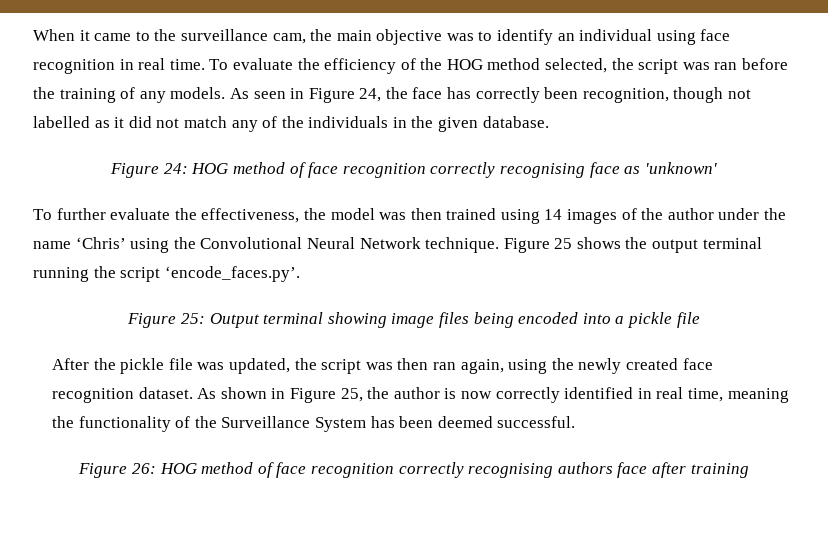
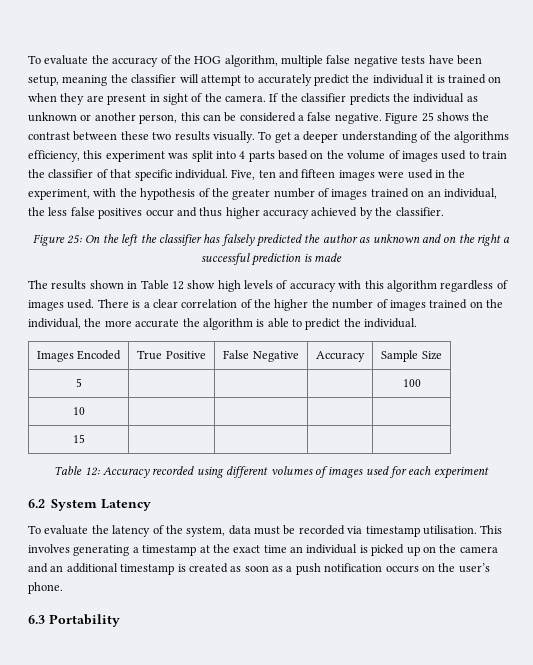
[33,29,731,45] [33,58,397,74] When it came to the surveillance cam, the main objective was to identify an individual using face recognition in real time. To evaluate the efficiency -> [28,55,159,67] To evaluate the accuracy
[487,58,789,74] [33,87,752,103] [33,116,549,132] [110,162,717,178] [33,208,787,224] [33,237,762,253] [33,266,300,282] [127,312,700,328] [52,358,713,374] [52,387,789,403] [52,416,576,432] [78,462,749,478] method selected, the script was ran before the training of any models. As seen in Figure 24, the face has correctly been recognition, though not labelled as it did not match any of the individuals in the given database. // Figure 24: HOG method of face recognition correctly recognising face as 'unknown' // To further evaluate the effectiveness, the model was then trained using 14 images of the author under the name ‘Chris’ using the Convolutional Neural Network technique. Figure 25 shows the output terminal running the script ‘encode_faces.py’. // Figure 25: Output terminal showing image files being encoded into a pickle file // After the pickle file was updated, the script was then ran again, using the newly created face recognition dataset. As shown in Figure 25, the author is now correctly identified in real time, meaning the functionality of the Surveillance System has been deemed successful. // Figure 26: HOG method of face recognition correctly recognising authors face after training -> [224,55,482,67] [28,74,502,86] [28,93,478,105] [28,112,490,124] [28,131,509,143] [28,150,507,162] [28,169,466,181] [28,188,497,200] [28,207,444,219] [32,234,511,247] [200,253,343,266] [28,280,508,292] [28,299,503,311] [28,318,418,330] [36,350,122,362] [137,350,206,360] [223,350,299,362] [316,351,365,362] [381,350,442,362] [75,378,82,387] [402,379,421,387] [72,407,85,415] [72,434,85,443] [54,466,489,479] [28,499,152,511] [28,525,503,537] [28,544,498,556] [28,563,490,575] [28,582,63,594] [28,614,120,627] algorithm, multiple false negative tests have been setup, meaning the classifier will attempt to accurately predict the individual it is trained on when they are present in sight of the camera. If the classifier predicts the individual as unknown or another person, this can be considered a false negative. Figure 25 shows the contrast between these two results visually. To get a deeper understanding of the algorithms efficiency, this experiment was split into 4 parts based on the volume of images used to train the classifier of that specific individual. Five, ten and fifteen images were used in the experiment, with the hypothesis of the greater number of images trained on an individual, the less false positives occur and thus higher accuracy achieved by the classifier. // Figure 25: On the left the classifier has falsely predicted the author as unknown and on the right a successful prediction is made // The results shown in Table 12 show high levels of accuracy with this algorithm regardless of images used. There is a clear correlation of the higher the number of images trained on the individual, the more accurate the algorithm is able to predict the individual. // Images Encoded | True Positive | False Negative | Accuracy | Sample Size // 5 | | | | 100 // 10 | | | | // 15 | | | | // Table 12: Accuracy recorded using different volumes of images used for each experiment // 6.2 System Latency // To evaluate the latency of the system, data must be recorded via timestamp utilisation. This involves generating a timestamp at the exact time an individual is picked up on the camera and an additional timestamp is created as soon as a push notification occurs on the user’s phone. // 6.3 Portability

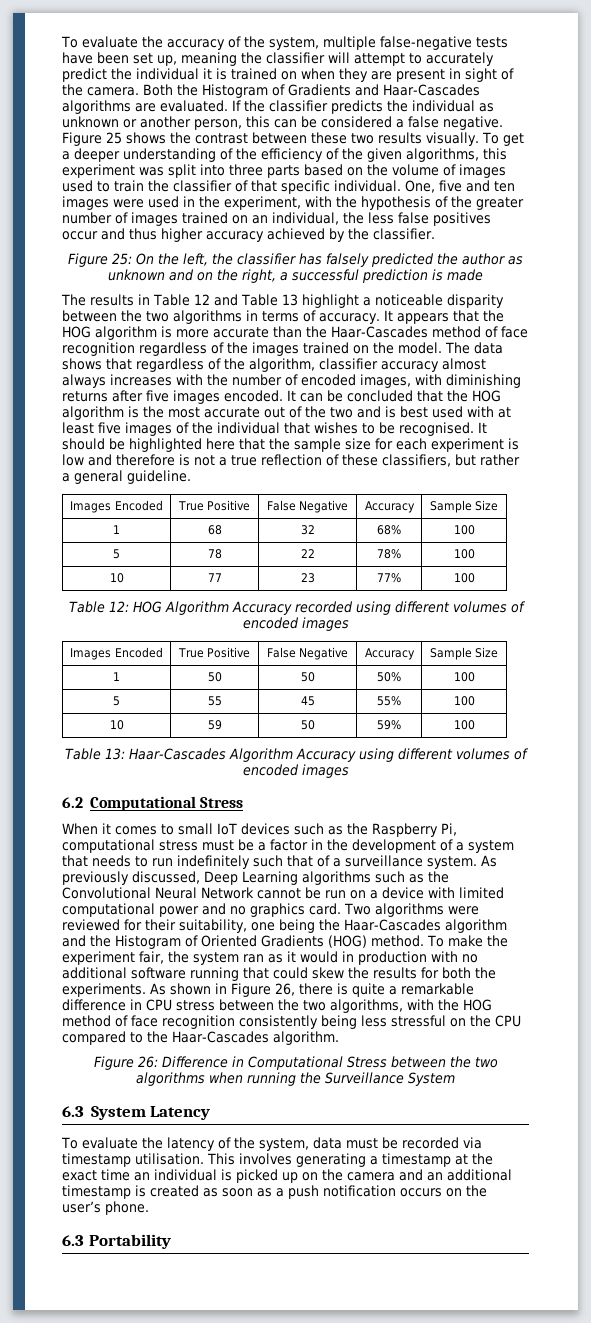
[194,55,398,67] HOG algorithm, multiple false negative -> [268,36,472,50] system, multiple false-negative
[28,75,59,86] setup, -> [133,53,177,66] set up,
(266, 98) none -> [143,84,480,98] [62,100,228,114] Both the Histogram of Gradients and Haar-Cascades algorithms are evaluated.
[453,131,509,143] [28,150,80,162] algorithms efficiency, -> [261,148,479,162] efficiency of the given algorithms,
[239,151,246,159] 4 -> [229,164,263,176] three
[231,169,336,180] Five, ten and fifteen -> [405,180,515,193] One, five and ten
[121,234,139,246] left -> [183,253,208,266] left,
[477,234,501,246] right -> [242,269,276,283] right,
[89,280,124,289] shown -> (134, 300) none
[187,280,508,292] [28,299,503,311] [28,318,418,330] [36,350,122,362] [137,350,206,360] [223,350,299,362] [316,351,365,362] [381,350,442,362] [75,378,82,387] [402,379,421,387] [72,407,85,415] [72,434,85,443] show high levels of accuracy with this algorithm regardless of images used. There is a clear correlation of the higher the number of images trained on the individual, the more accurate the algorithm is able to predict the individual. // Images Encoded | True Positive | False Negative | Accuracy | Sample Size // 5 | | | | 100 // 10 | | | | // 15 | | | | -> [213,294,504,308] [62,310,504,324] [62,326,528,340] [62,342,503,356] [62,358,486,372] [62,374,521,388] [62,390,501,404] [62,406,511,420] [62,422,487,436] [62,438,519,452] [62,454,520,467] [62,470,191,484] [70,500,163,513] [177,500,251,511] [266,500,349,513] [364,501,415,513] [429,500,499,513] [113,525,120,534] [207,525,222,535] [300,525,315,535] [377,525,401,535] [453,525,475,535] [113,549,120,559] [207,549,222,559] [300,549,315,558] [377,549,401,559] [453,549,475,559] [109,573,124,583] [207,573,222,582] [300,573,315,583] [377,573,401,583] [453,573,475,583] and Table 13 highlight a noticeable disparity between the two algorithms in terms of accuracy. It appears that the HOG algorithm is more accurate than the Haar-Cascades method of face recognition regardless of the images trained on the model. The data shows that regardless of the algorithm, classifier accuracy almost always increases with the number of encoded images, with diminishing returns after five images encoded. It can be concluded that the HOG algorithm is the most accurate out of the two and is best used with at least five images of the individual that wishes to be recognised. It should be highlighted here that the sample size for each experiment is low and therefore is not a true reflection of these classifiers, but rather a general guideline. // Images Encoded | True Positive | False Negative | Accuracy | Sample Size // 1 | 68 | 32 | 68% | 100 // 5 | 78 | 22 | 78% | 100 // 10 | 77 | 23 | 77% | 100
(100, 471) none -> [132,601,229,615] HOG Algorithm
[328,466,489,479] [28,499,45,508] images used for each experiment // 6.2 -> [242,617,349,631] [70,647,163,660] [177,647,251,658] [266,647,349,660] [364,648,415,660] [429,647,499,660] [113,672,120,681] [207,672,222,682] [300,672,315,682] [377,672,401,682] [453,672,475,682] [113,696,120,706] [207,696,222,706] [300,696,315,706] [377,696,401,706] [453,696,475,706] [109,720,124,730] [207,720,222,730] [300,720,315,730] [377,720,401,730] [453,720,475,730] [65,748,529,762] [242,764,349,778] [62,796,243,811] [62,823,457,837] [62,839,514,853] [62,855,497,869] [62,871,449,885] [62,887,504,899] [62,903,479,917] [62,919,507,933] [62,935,508,949] [62,951,478,965] [62,967,496,981] [62,983,474,997] [62,999,492,1013] [62,1015,521,1029] [62,1031,339,1045] [93,1056,498,1070] [136,1072,455,1086] [62,1106,84,1117] encoded images // Images Encoded | True Positive | False Negative | Accuracy | Sample Size // 1 | 50 | 50 | 50% | 100 // 5 | 55 | 45 | 55% | 100 // 10 | 59 | 50 | 59% | 100 // Table 13: Haar-Cascades Algorithm Accuracy using different volumes of encoded images // 6.2 Computational Stress // When it comes to small IoT devices such as the Raspberry Pi, computational stress must be a factor in the development of a system that needs to run indefinitely such that of a surveillance system. As previously discussed, Deep Learning algorithms such as the Convolutional Neural Network cannot be run on a device with limited computational power and no graphics card. Two algorithms were reviewed for their suitability, one being the Haar-Cascades algorithm and the Histogram of Oriented Gradients (HOG) method. To make the experiment fair, the system ran as it would in production with no additional software running that could skew the results for both the experiments. As shown in Figure 26, there is quite a remarkable difference in CPU stress between the two algorithms, with the HOG method of face recognition consistently being less stressful on the CPU compared to the Haar-Cascades algorithm. // Figure 26: Difference in Computational Stress between the two algorithms when running the Surveillance System // 6.3

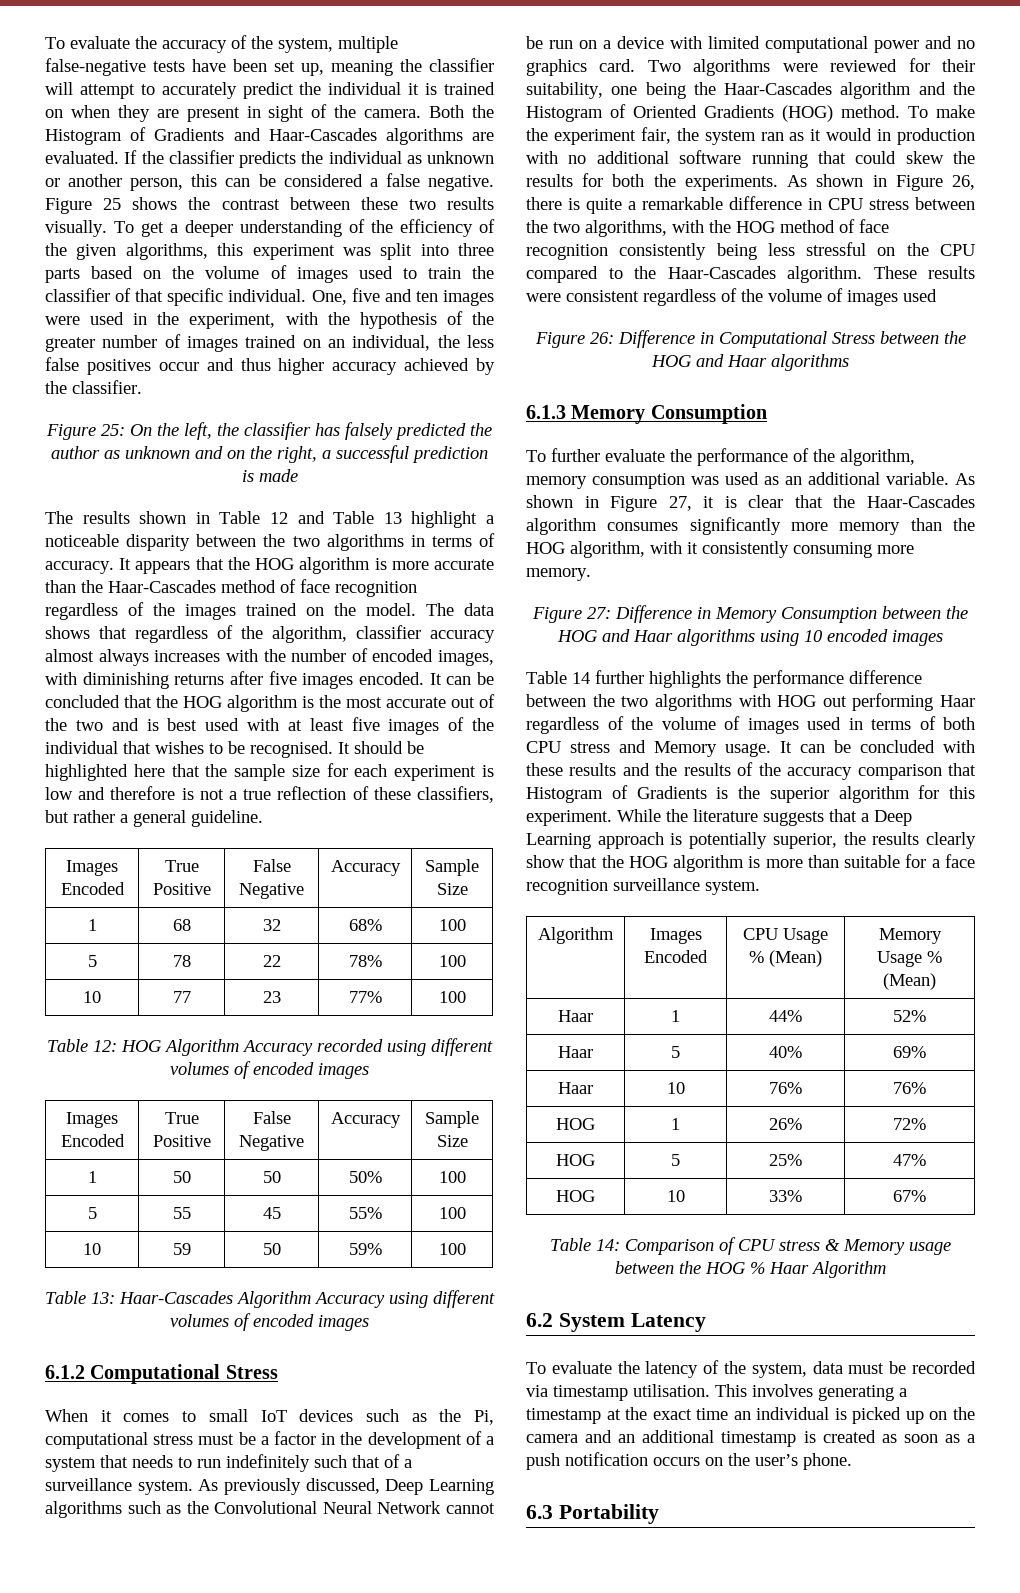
(134, 300) none -> [139,511,187,524] shown
[62,797,83,808] 6.2 -> [45,1365,85,1379] 6.1.2
[372,823,438,837] Raspberry -> (462, 1415) none
(339, 1038) none -> [873,266,975,279] [526,288,937,306] These results were consistent regardless of the volume of images used
[474,1057,498,1068] [136,1072,455,1086] [62,1106,84,1117] two algorithms when running the Surveillance System // 6.3 -> [651,354,849,371] [526,404,767,424] [526,448,915,466] [526,472,975,489] [526,495,975,512] [526,517,975,535] [526,541,914,558] [526,568,591,581] [532,605,968,623] [557,629,943,646] [526,670,922,688] [526,693,975,711] [526,716,975,734] [526,740,975,757] [526,762,976,780] [526,785,975,803] [526,809,912,826] [526,832,976,849] [526,854,975,872] [526,878,760,895] [538,927,614,944] [649,928,702,944] [644,950,708,963] [743,928,828,944] [749,950,822,967] [878,928,942,944] [877,951,942,967] [883,973,936,990] [558,1010,593,1022] [671,1010,680,1022] [769,1010,802,1022] [893,1010,926,1022] [558,1046,593,1058] [671,1046,680,1058] [769,1046,802,1058] [893,1046,926,1058] [558,1082,593,1094] [666,1082,685,1094] [769,1082,802,1094] [893,1082,926,1094] [556,1118,595,1130] [671,1118,680,1130] [769,1118,802,1130] [893,1118,926,1130] [556,1154,595,1166] [671,1154,680,1166] [769,1154,802,1166] [893,1154,926,1166] [556,1190,595,1202] [666,1190,685,1202] [769,1190,802,1202] [893,1190,926,1202] [550,1237,951,1255] [615,1261,886,1278] [526,1313,553,1327] HOG and Haar algorithms // 6.1.3 Memory Consumption // To further evaluate the performance of the algorithm, memory consumption was used as an additional variable. As shown in Figure 27, it is clear that the Haar-Cascades algorithm consumes significantly more memory than the HOG algorithm, with it consistently consuming more memory. // Figure 27: Difference in Memory Consumption between the HOG and Haar algorithms using 10 encoded images // Table 14 further highlights the performance difference between the two algorithms with HOG out performing Haar regardless of the volume of images used in terms of both CPU stress and Memory usage. It can be concluded with these results and the results of the accuracy comparison that Histogram of Gradients is the superior algorithm for this experiment. While the literature suggests that a Deep Learning approach is potentially superior, the results clearly show that the HOG algorithm is more than suitable for a face recognition surveillance system. // Algorithm | Images Encoded | CPU Usage % (Mean) | Memory Usage % (Mean) // Haar | 1 | 44% | 52% // Haar | 5 | 40% | 69% // Haar | 10 | 76% | 76% // HOG | 1 | 26% | 72% // HOG | 5 | 25% | 47% // HOG | 10 | 33% | 67% // Table 14: Comparison of CPU stress & Memory usage between the HOG % Haar Algorithm // 6.2

